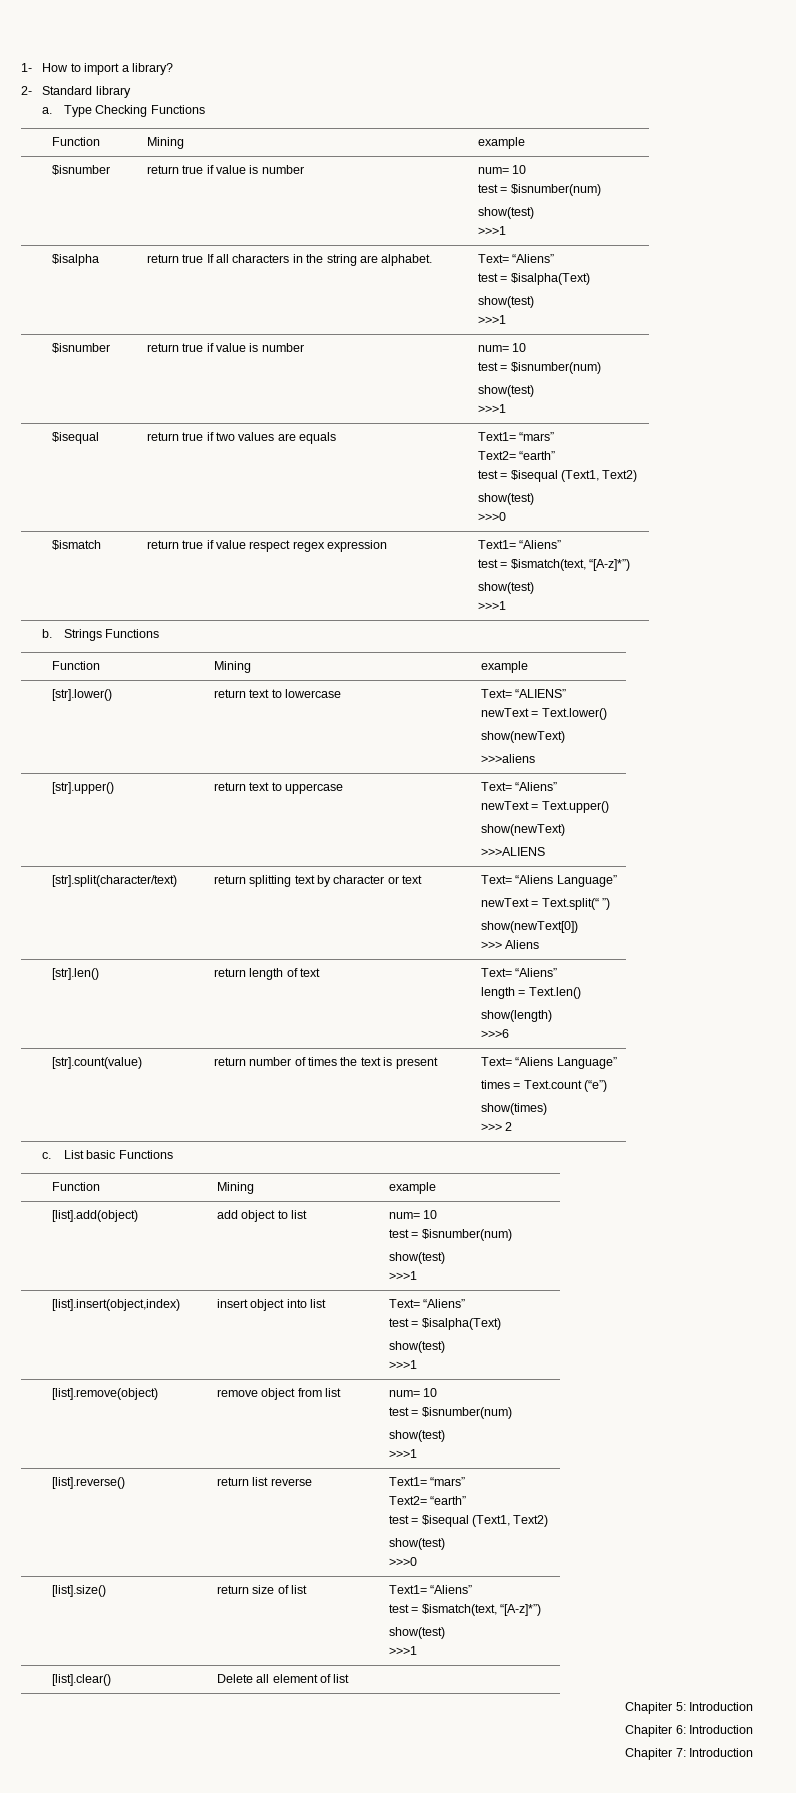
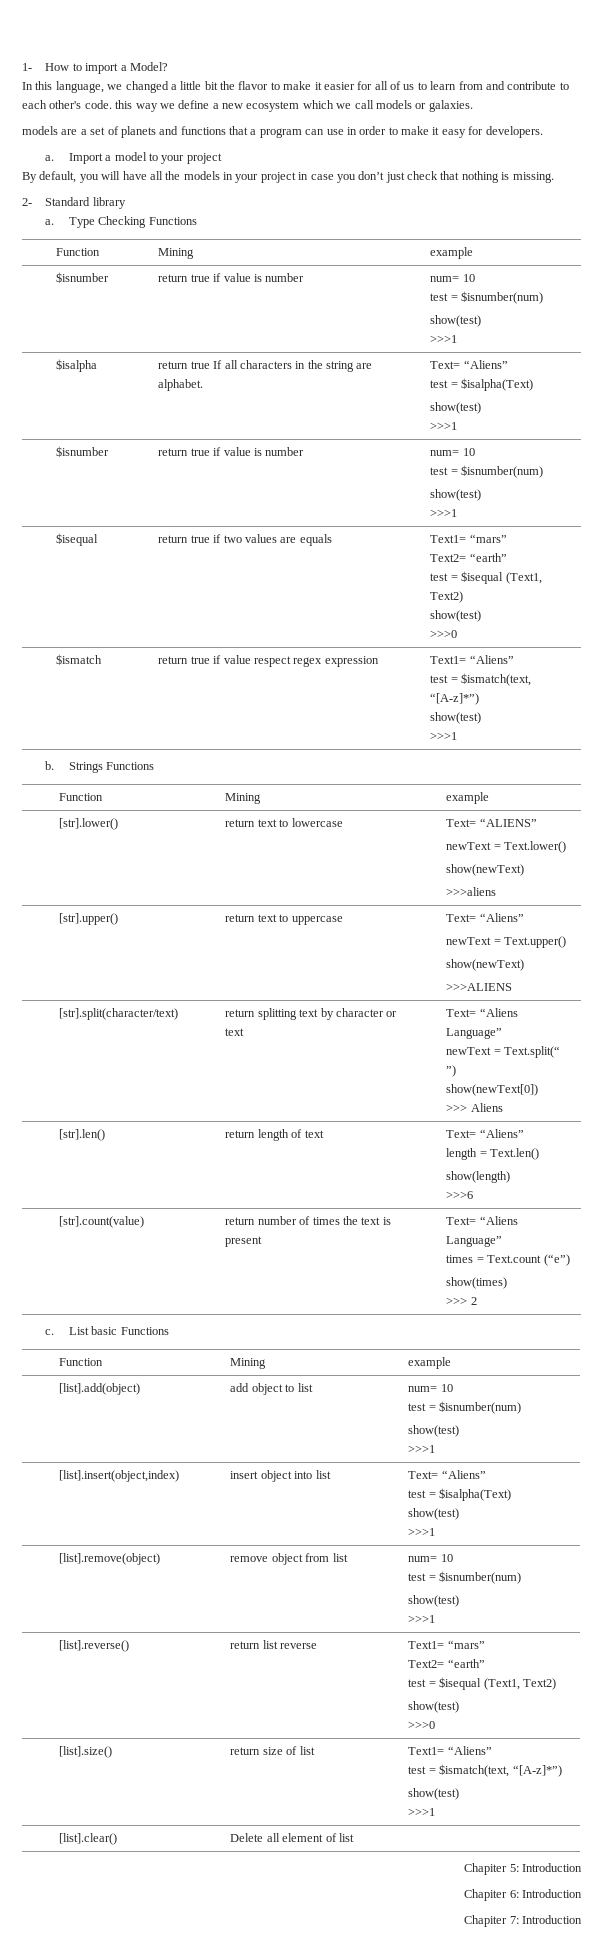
[131,63,173,75] library? -> [129,62,168,71] [22,81,569,93] [22,100,473,112] [22,126,543,138] [45,152,222,164] [22,171,554,183] Model? // In this language, we changed a little bit the flavor to make it easier for all of us to learn from and contribute to each other's code. this way we define a new ecosystem which we call models or galaxies. // models are a set of planets and functions that a program can use in order to make it easy for developers. // a. Import a model to your project // By default, you will have all the models in your project in case you don’t just check that nothing is missing.

